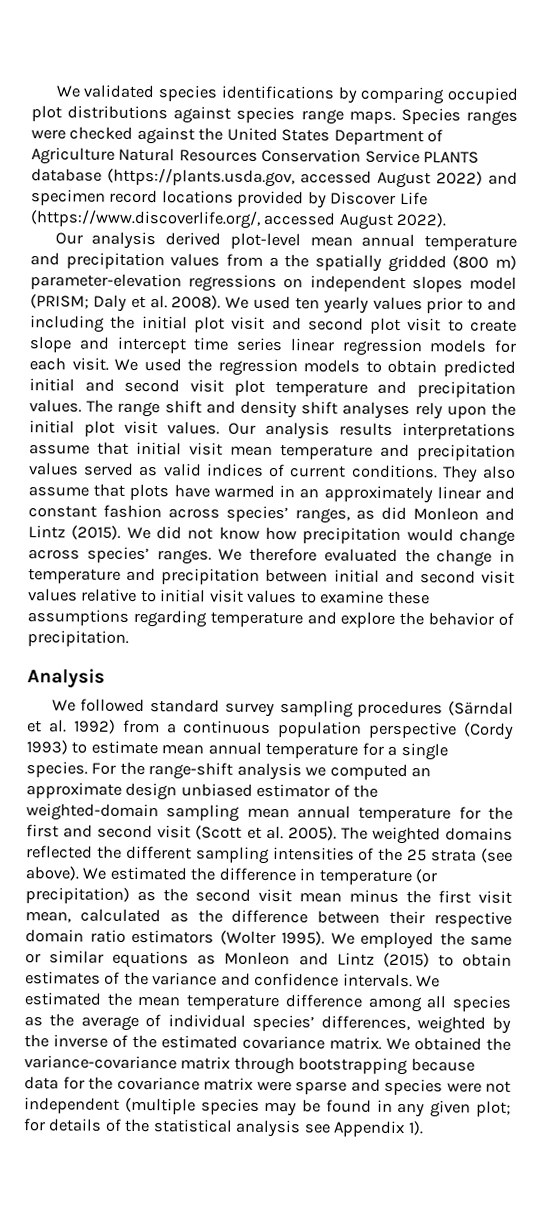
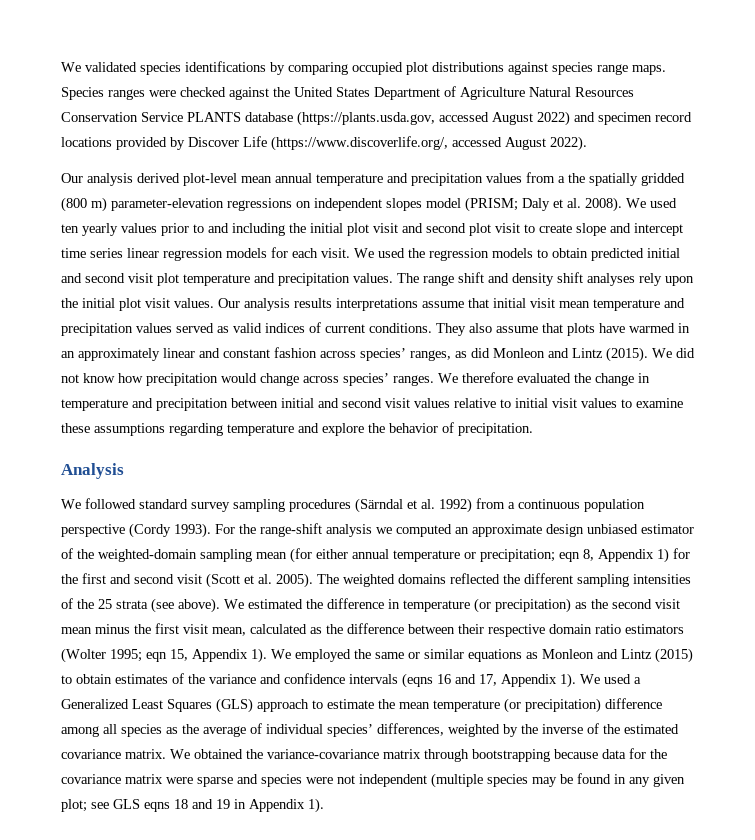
[26,740,448,761] [26,761,88,778] 1993) to estimate mean annual temperature for a single species. -> [174,523,211,538] 1993).
[297,805,452,823] annual temperature -> [290,548,669,563] (for either annual temperature or precipitation; eqn 8, Appendix 1)
[281,931,325,946] 1995). -> [110,648,267,663] 1995; eqn 15, Appendix 1).
[342,973,441,988] [24,992,102,1006] intervals. We estimated -> [349,673,641,688] [61,698,374,713] intervals (eqns 16 and 17, Appendix 1). We used a Generalized Least Squares (GLS) approach to estimate
(281, 1002) none -> [504,698,601,713] (or precipitation)
[23,1118,331,1138] for details of the statistical analysis see -> [91,799,246,812] see GLS eqns 18 and 19 in

